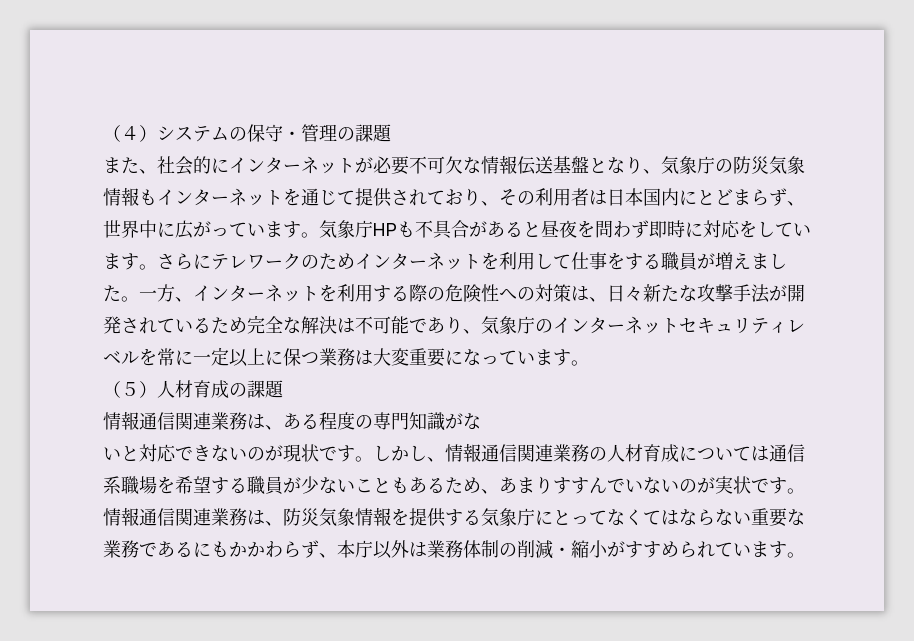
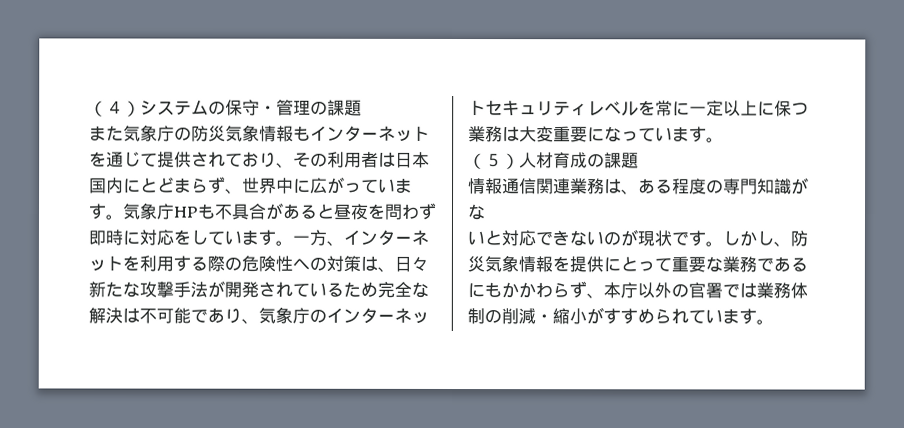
[139,155,661,175] 、社会的にインターネットが必要不可欠な情報伝送基盤となり、 -> (124, 133) none
[157,252,787,270] [103,285,139,302] さらにテレワークのためインターネットを利用して仕事をする職員が増えました。 -> (293, 243) none
[445,443,805,462] [103,476,805,494] [103,507,283,526] 情報通信関連業務の人材育成については通信系職場を希望する職員が少ないこともあるため、あまりすすんでいないのが実状です。情報通信関連業務は、 -> (791, 244) none
[445,508,751,526] する気象庁にとってなくてはならない -> [603,256,672,273] にとって
(409, 549) none -> [671,282,740,299] の官署で

